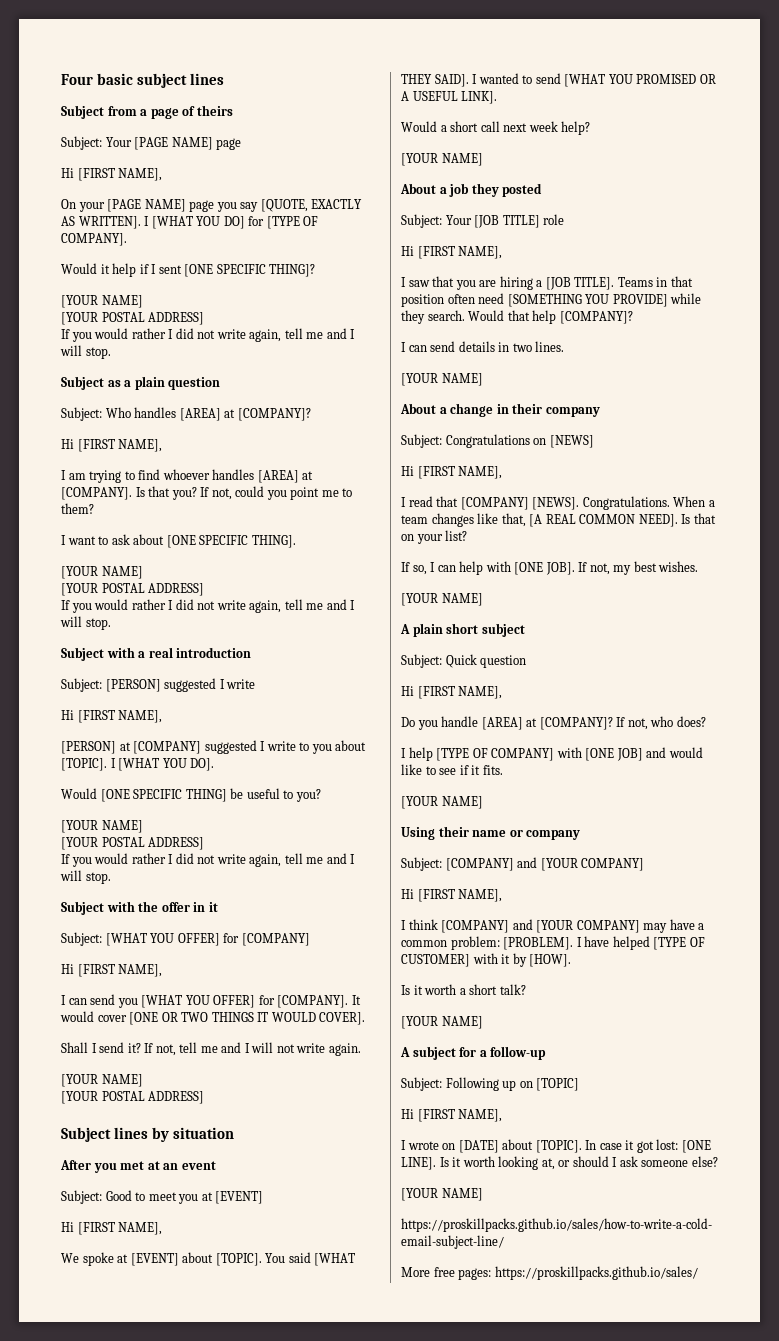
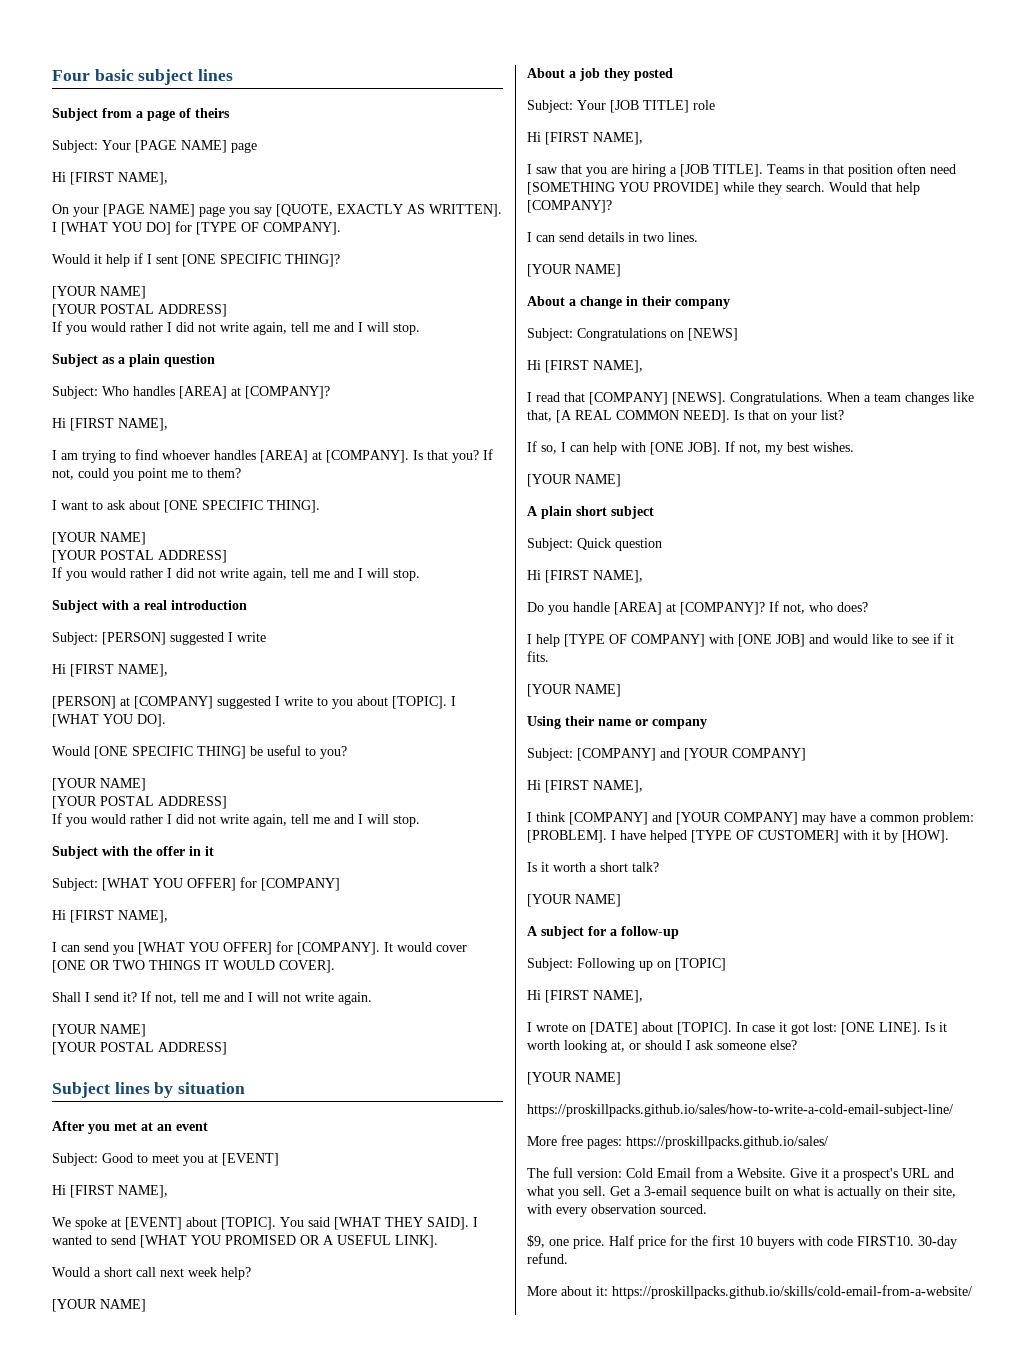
(698, 1273) none -> [527,1167,954,1181] [527,1186,956,1199] [527,1204,707,1217] [527,1235,957,1249] [527,1253,568,1264] [527,1285,972,1299] // The full version: Cold Email from a Website. Give it a prospect's URL and what you sell. Get a 3-email sequence built on what is actually on their site, with every observation sourced. // $9, one price. Half price for the first 10 buyers with code FIRST10. 30-day refund. // More about it: https://proskillpacks.github.io/skills/cold-email-from-a-website/

